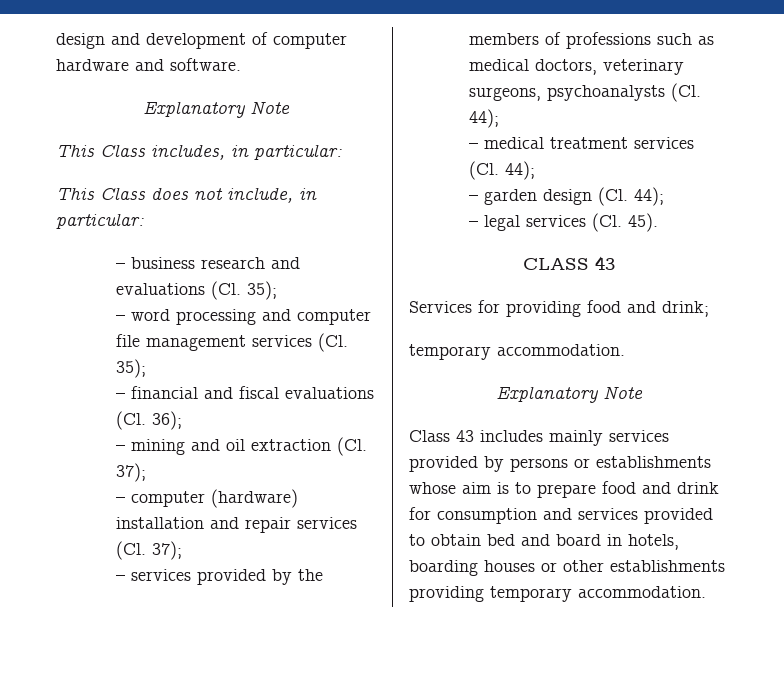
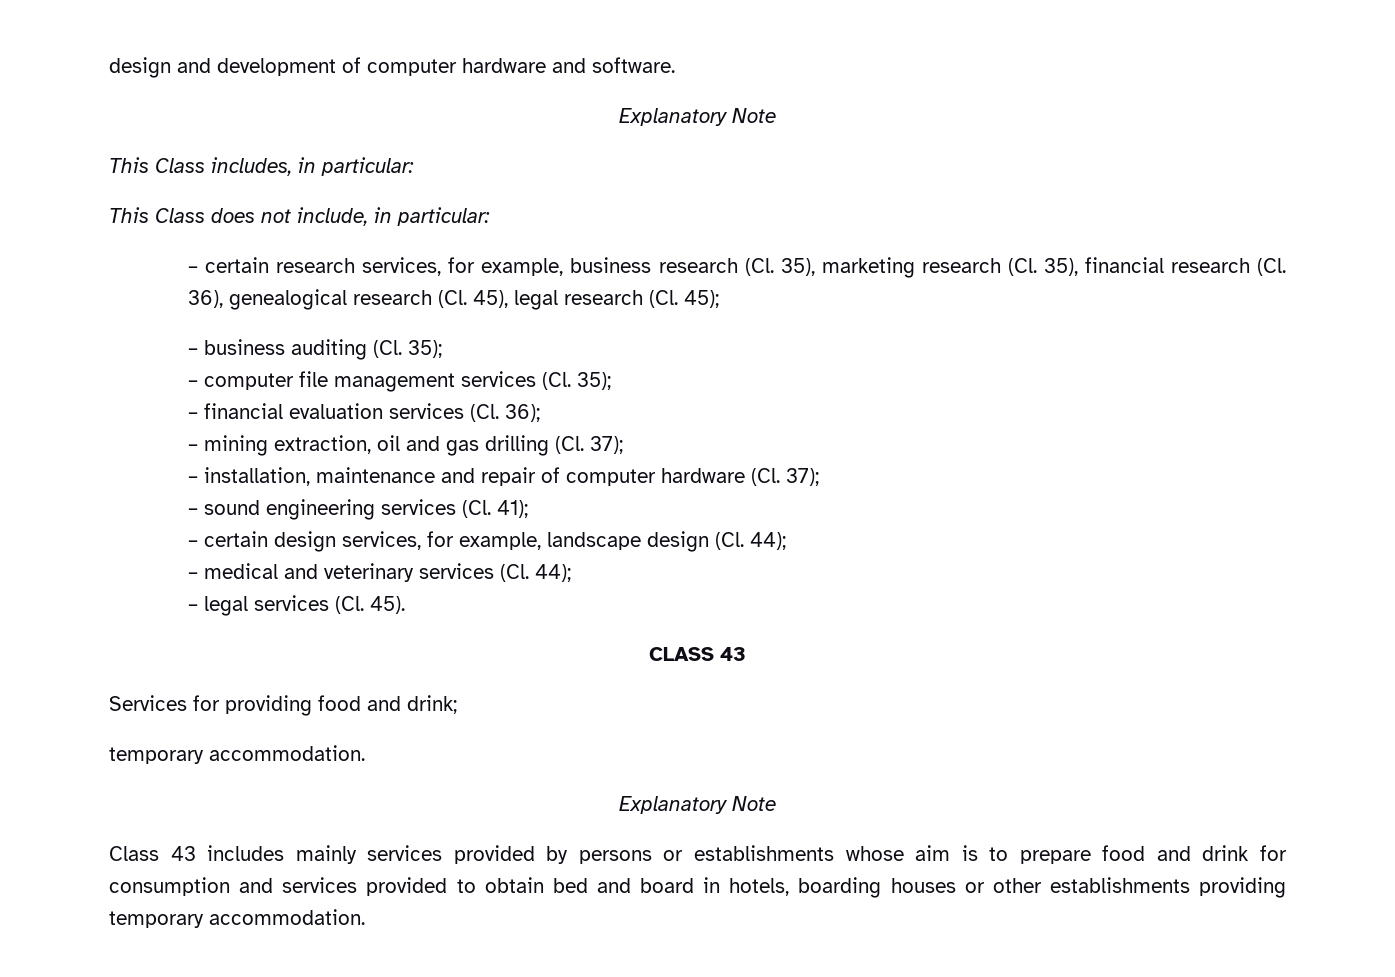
[130,257,300,269] [115,281,277,300] [115,309,291,325] business research and evaluations (Cl. 35); // – word processing and -> [205,257,1287,278] [188,289,720,310] [188,339,443,360] [188,380,199,387] certain research services, for example, business research (Cl. 35), marketing research (Cl. 35), financial research (Cl. 36), genealogical research (Cl. 45), legal research (Cl. 45); // – business auditing (Cl. 35); // –
[203,386,374,399] and fiscal evaluations -> [289,403,465,419] evaluation services
[190,437,367,456] [115,463,146,482] [115,489,298,508] [115,517,357,533] [115,541,182,560] [115,569,323,585] [468,32,714,49] [468,59,684,75] [468,85,665,101] and oil extraction (Cl. 37); // – computer (hardware) installation and repair services (Cl. 37); // – services provided by the members of professions such as medical doctors, veterinary surgeons, psychoanalysts -> [274,435,624,456] [188,467,820,486] [188,499,529,520] [188,531,710,552] extraction, oil and gas drilling (Cl. 37); // – installation, maintenance and repair of computer hardware (Cl. 37); // – sound engineering services (Cl. 41); // – certain design services, for example, landscape design
[549,137,628,149] treatment -> [284,563,415,582] and veterinary
[468,187,664,206] // – garden design (Cl. 44); -> (572, 573) none

